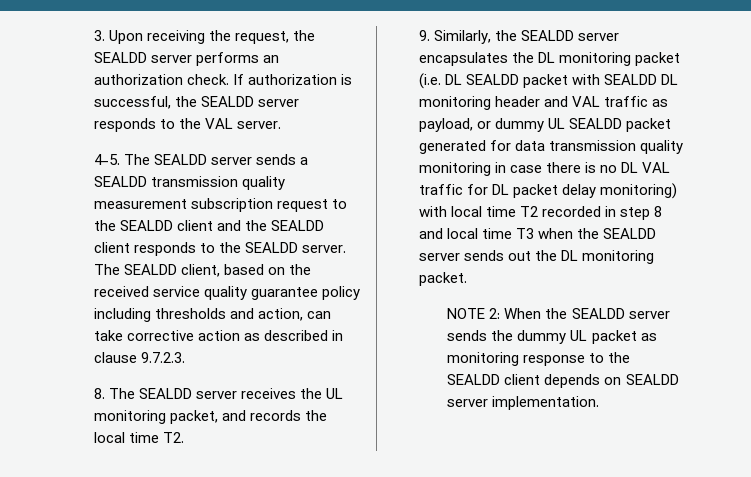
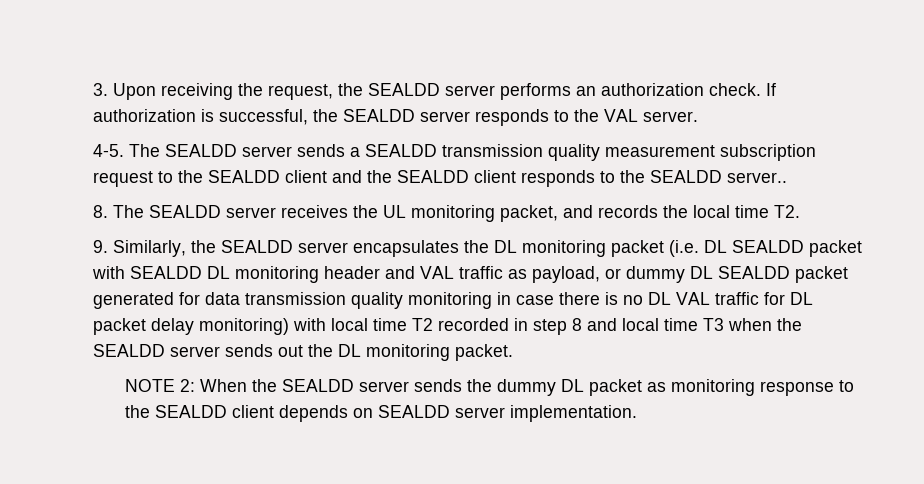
[301,245,346,253] [93,264,311,277] [93,286,360,300] [93,308,331,322] [93,330,343,341] [93,352,185,363] server. The SEALDD client, based on the received service quality guarantee policy including thresholds and action, can take corrective action as described in clause 9.7.2.3. -> [726,172,787,183] server..
[547,118,565,129] UL -> [689,266,713,279] DL
[570,330,588,341] UL -> [561,379,585,392] DL

